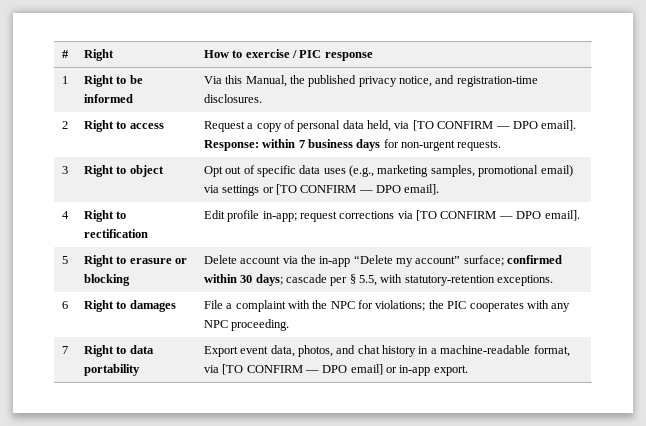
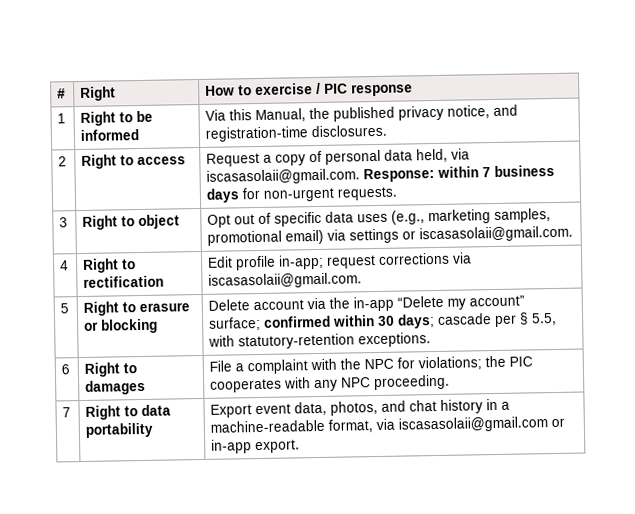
[412,120,577,131] [TO CONFIRM — DPO email]. -> [206,168,361,185] iscasasolaii@gmail.com.
[275,184,440,195] [TO CONFIRM — DPO email]. -> [419,225,574,243] iscasasolaii@gmail.com.
[415,210,580,221] [TO CONFIRM — DPO email]. -> [208,272,363,289] iscasasolaii@gmail.com.
[222,364,383,375] [TO CONFIRM — DPO email] -> [398,416,549,433] iscasasolaii@gmail.com

